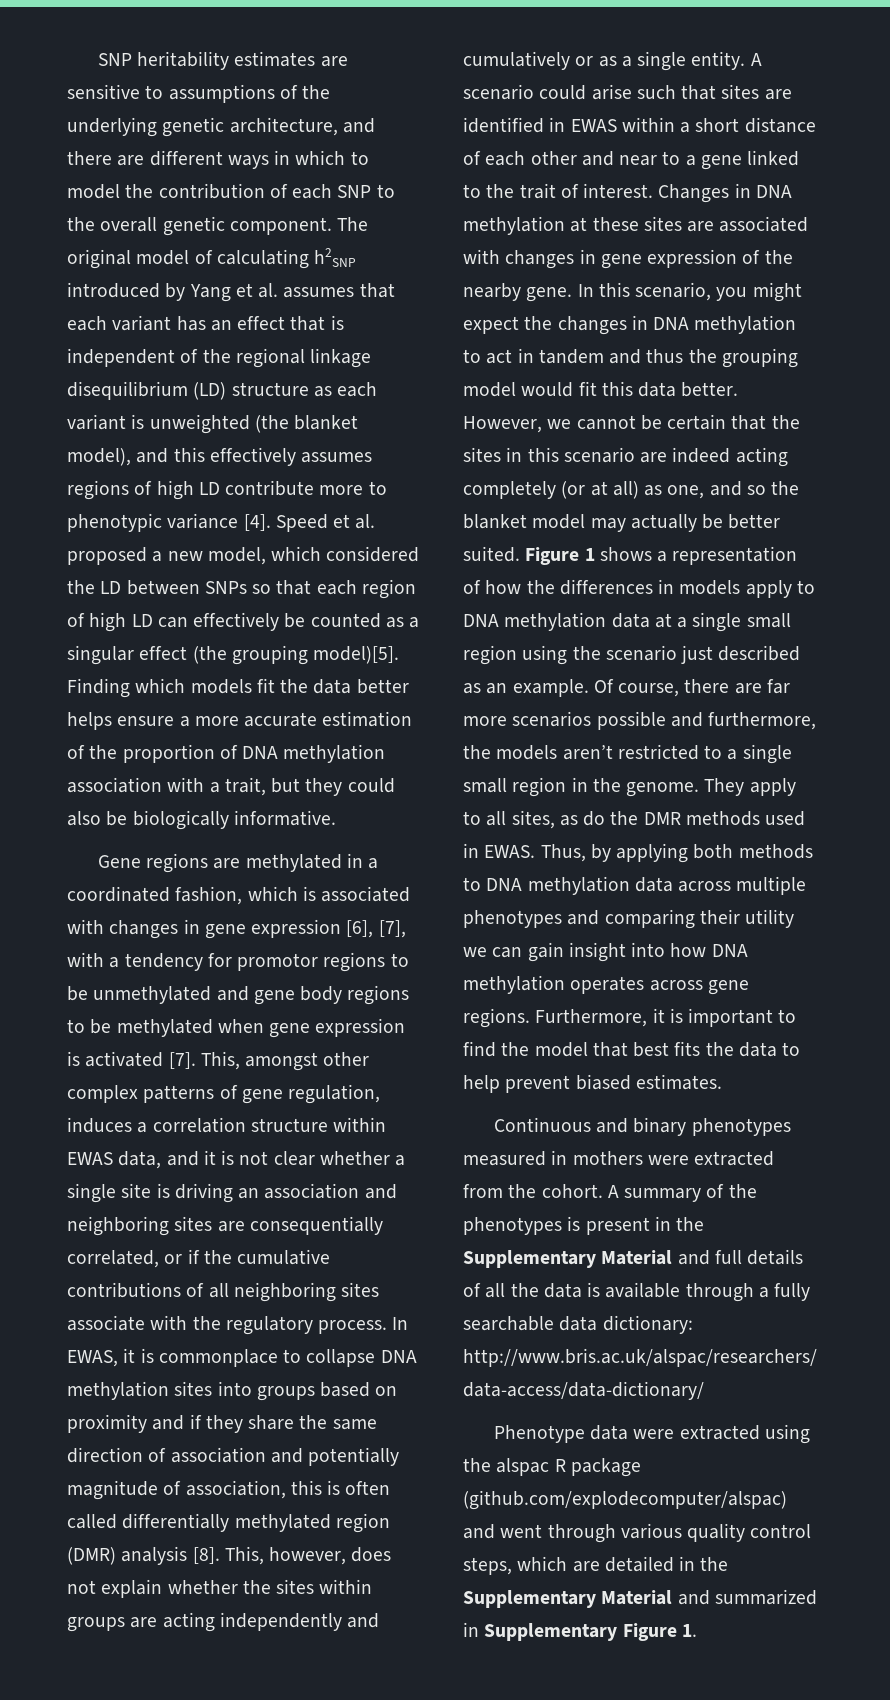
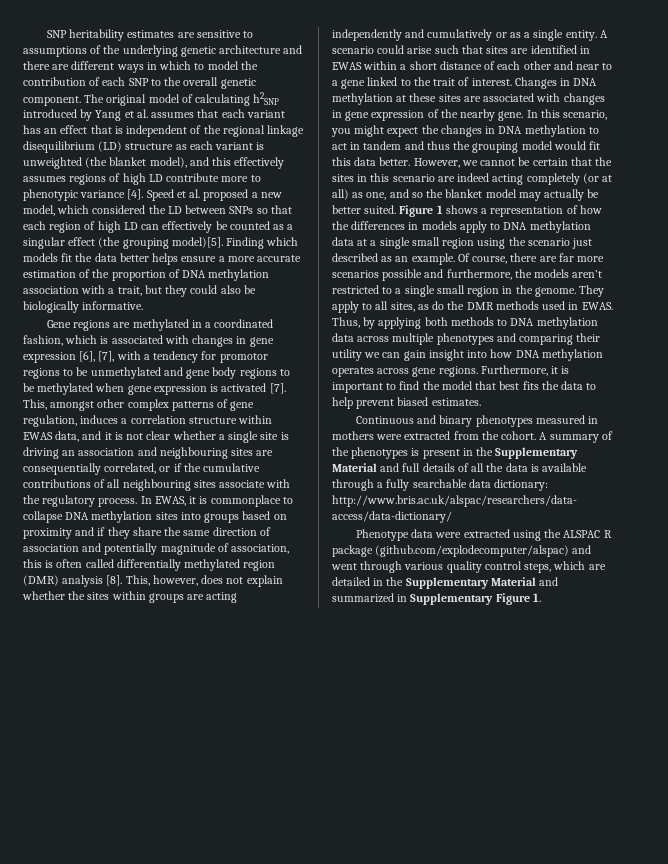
[229,117,338,136] architecture, -> [219,45,282,54] architecture
[67,1216,169,1236] neighboring -> [159,447,228,459] neighbouring
[233,1282,336,1302] neighboring -> [122,479,191,491] neighbouring
[496,1458,550,1476] alspac -> [563,530,601,538] ALSPAC

